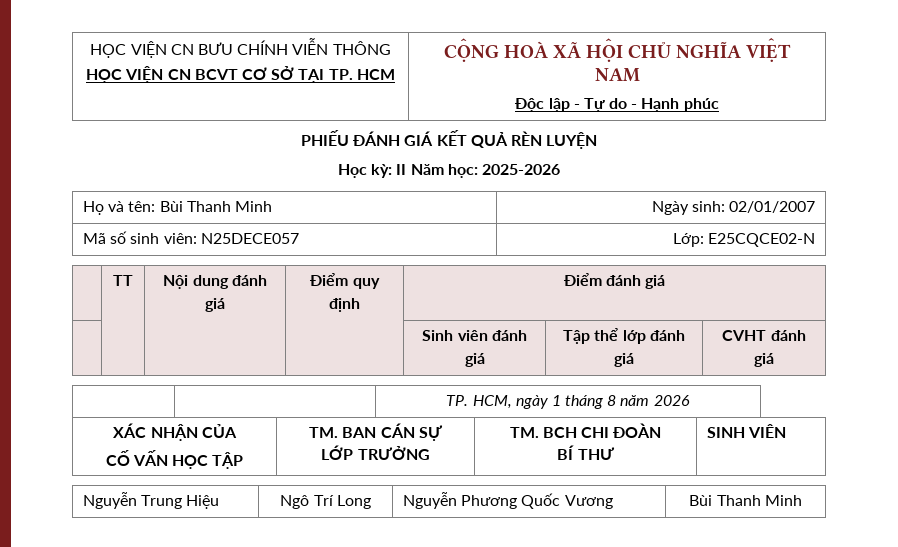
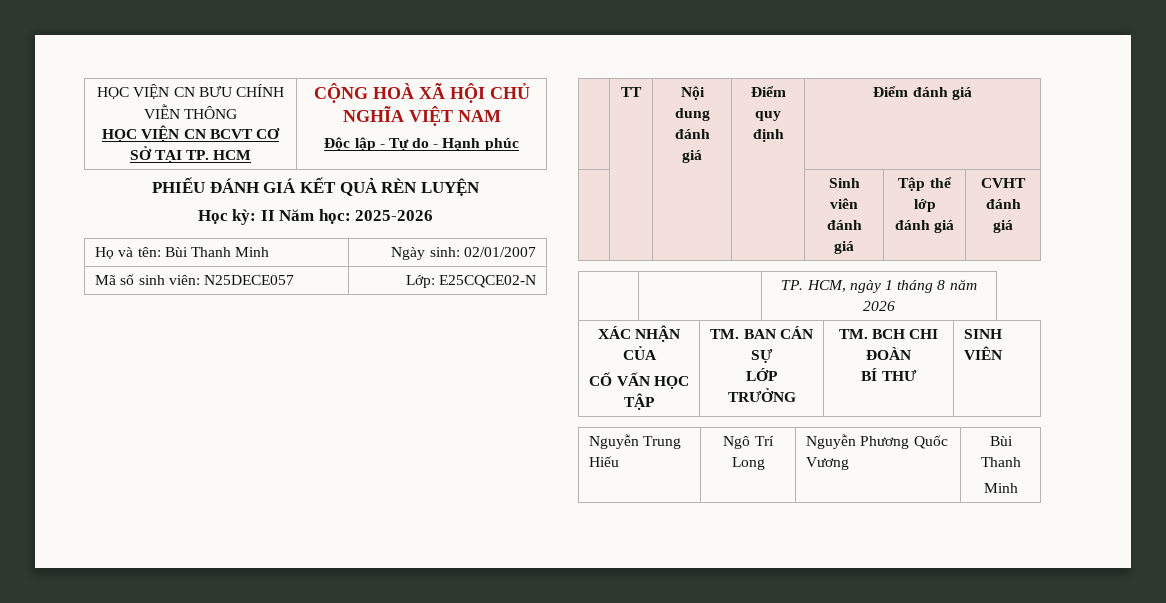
[186,495,220,509] Hiệu -> [589,456,620,467] Hiếu
(761, 500) none -> (1021, 462) //

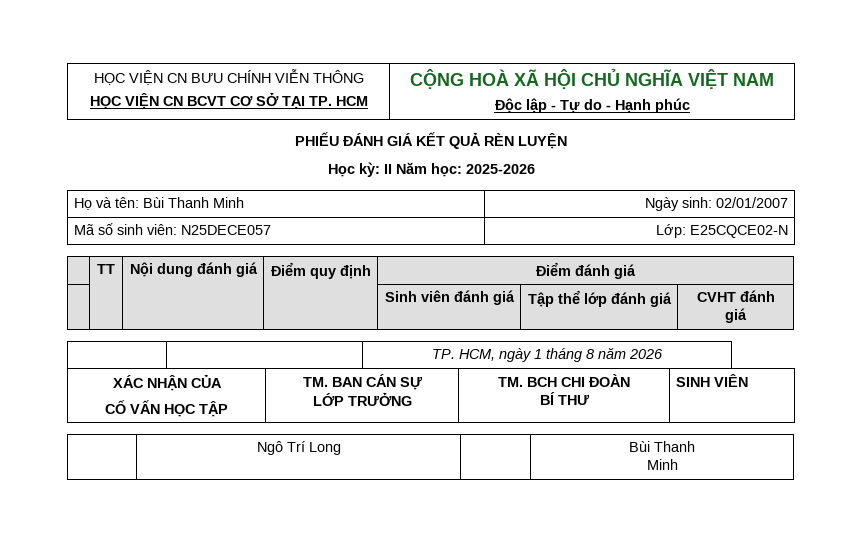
[589,434,682,449] [589,456,620,467] Nguyễn Trung Hiếu -> (749, 380) none
[806,434,948,449] [806,457,850,470] Nguyễn Phương Quốc Vương -> (341, 448) none

